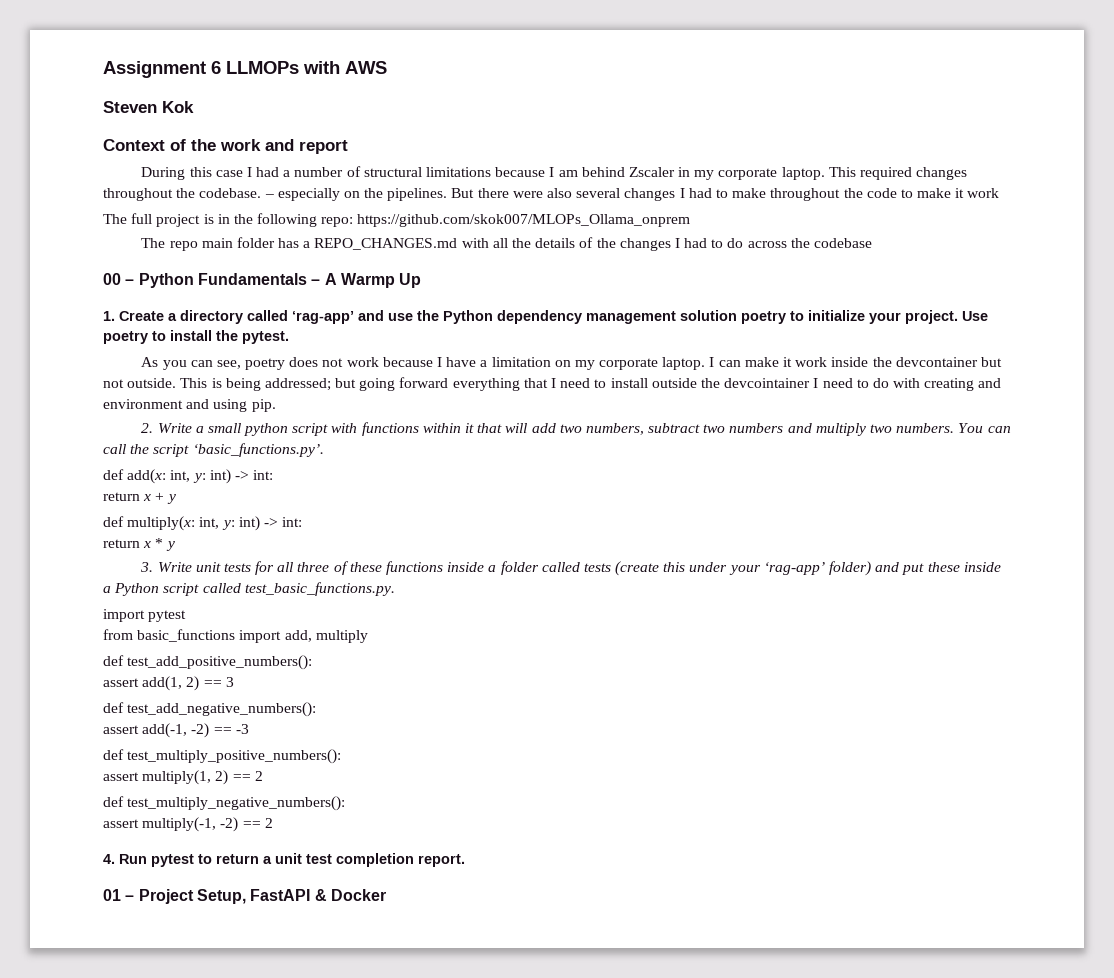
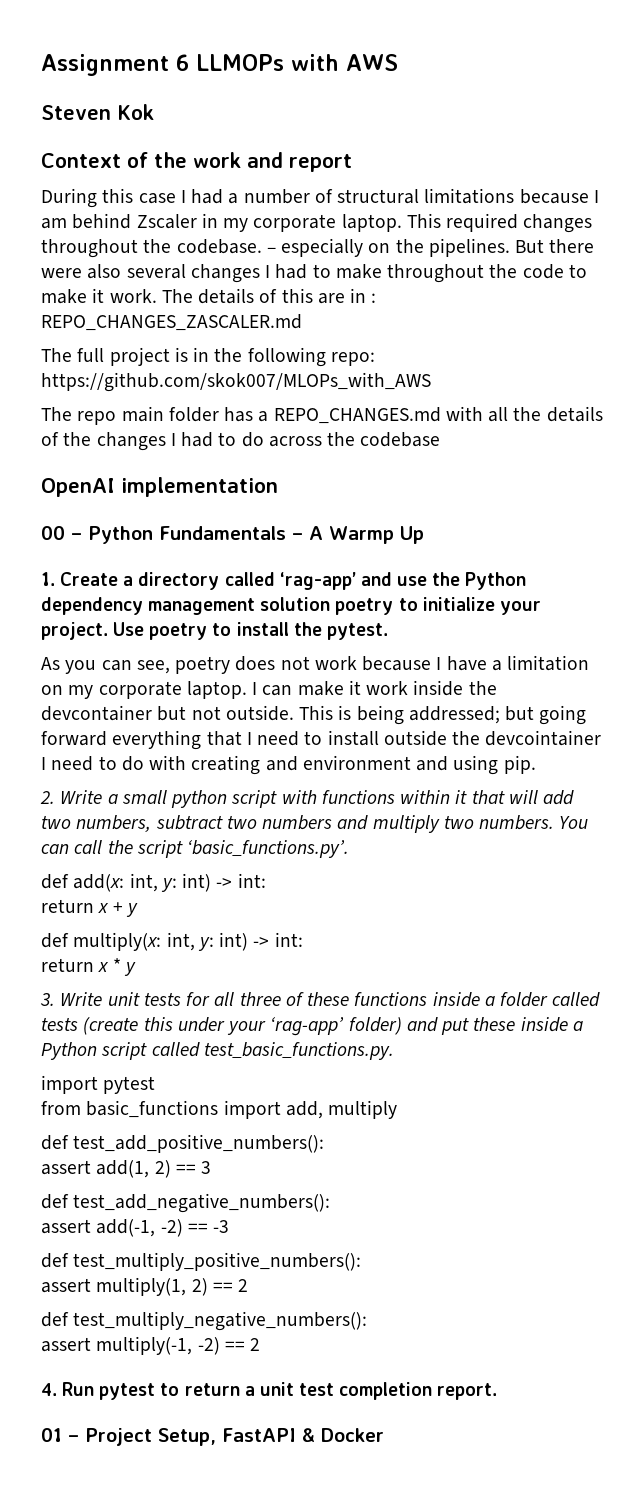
[967,188,1000,198] work -> [109,288,377,304] [41,314,302,331] work. The details of this are in : REPO_CHANGES_ZASCALER.md
[357,214,691,227] https://github.com/skok007/MLOPs_Ollama_onprem -> [41,372,431,392] https://github.com/skok007/MLOPs_with_AWS
(873, 243) none -> [41,477,278,497] // OpenAI implementation

